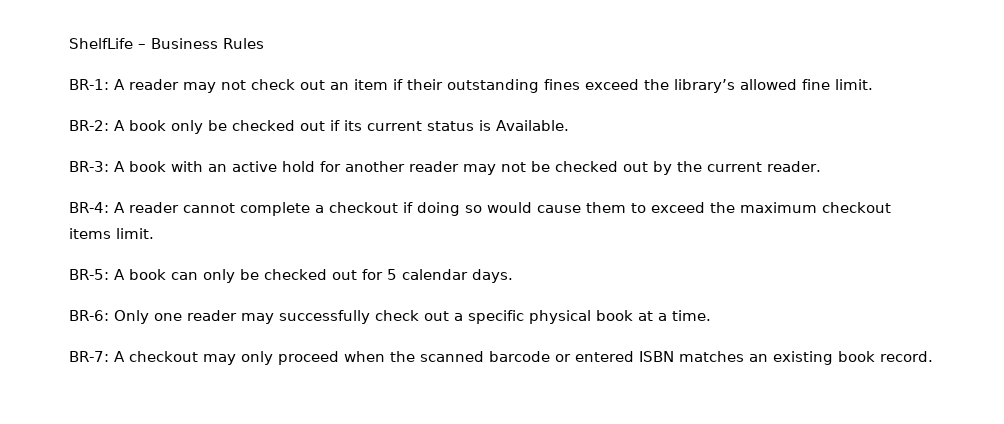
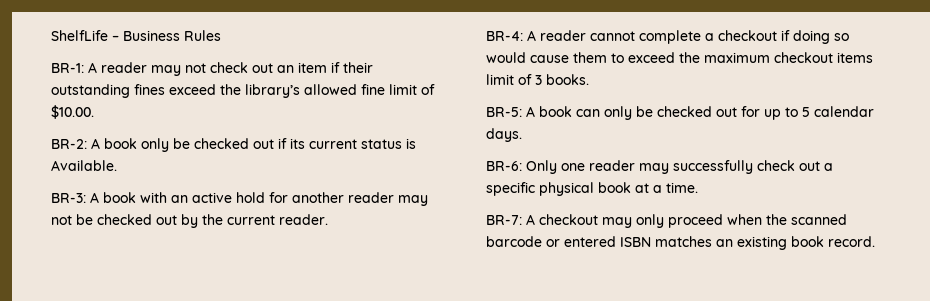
[835,79,873,90] limit. -> [389,84,435,95] [51,105,94,119] limit of $10.00.
[116,228,154,239] limit. -> [486,74,589,85] limit of 3 books.
(383, 274) none -> [764,107,798,120] up to

